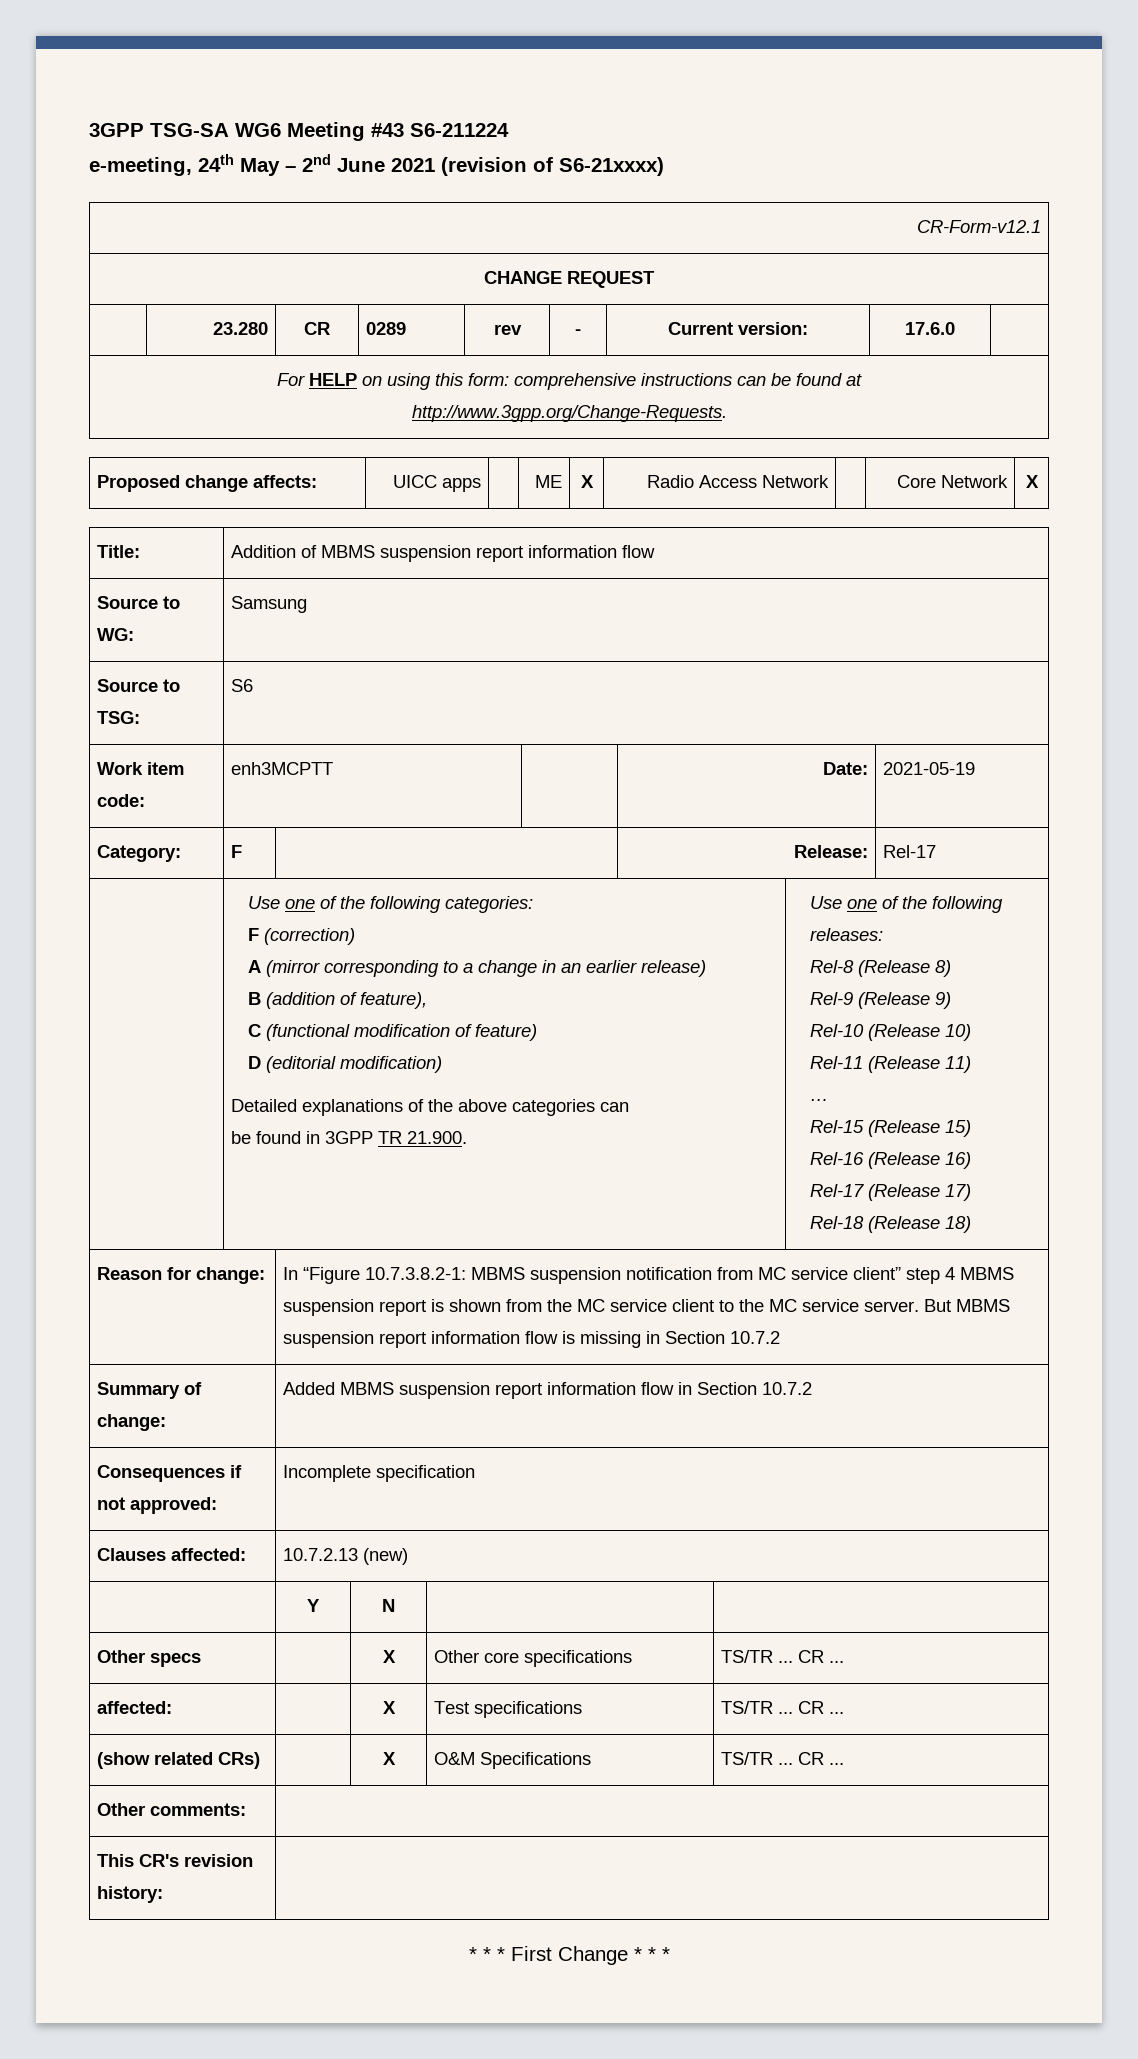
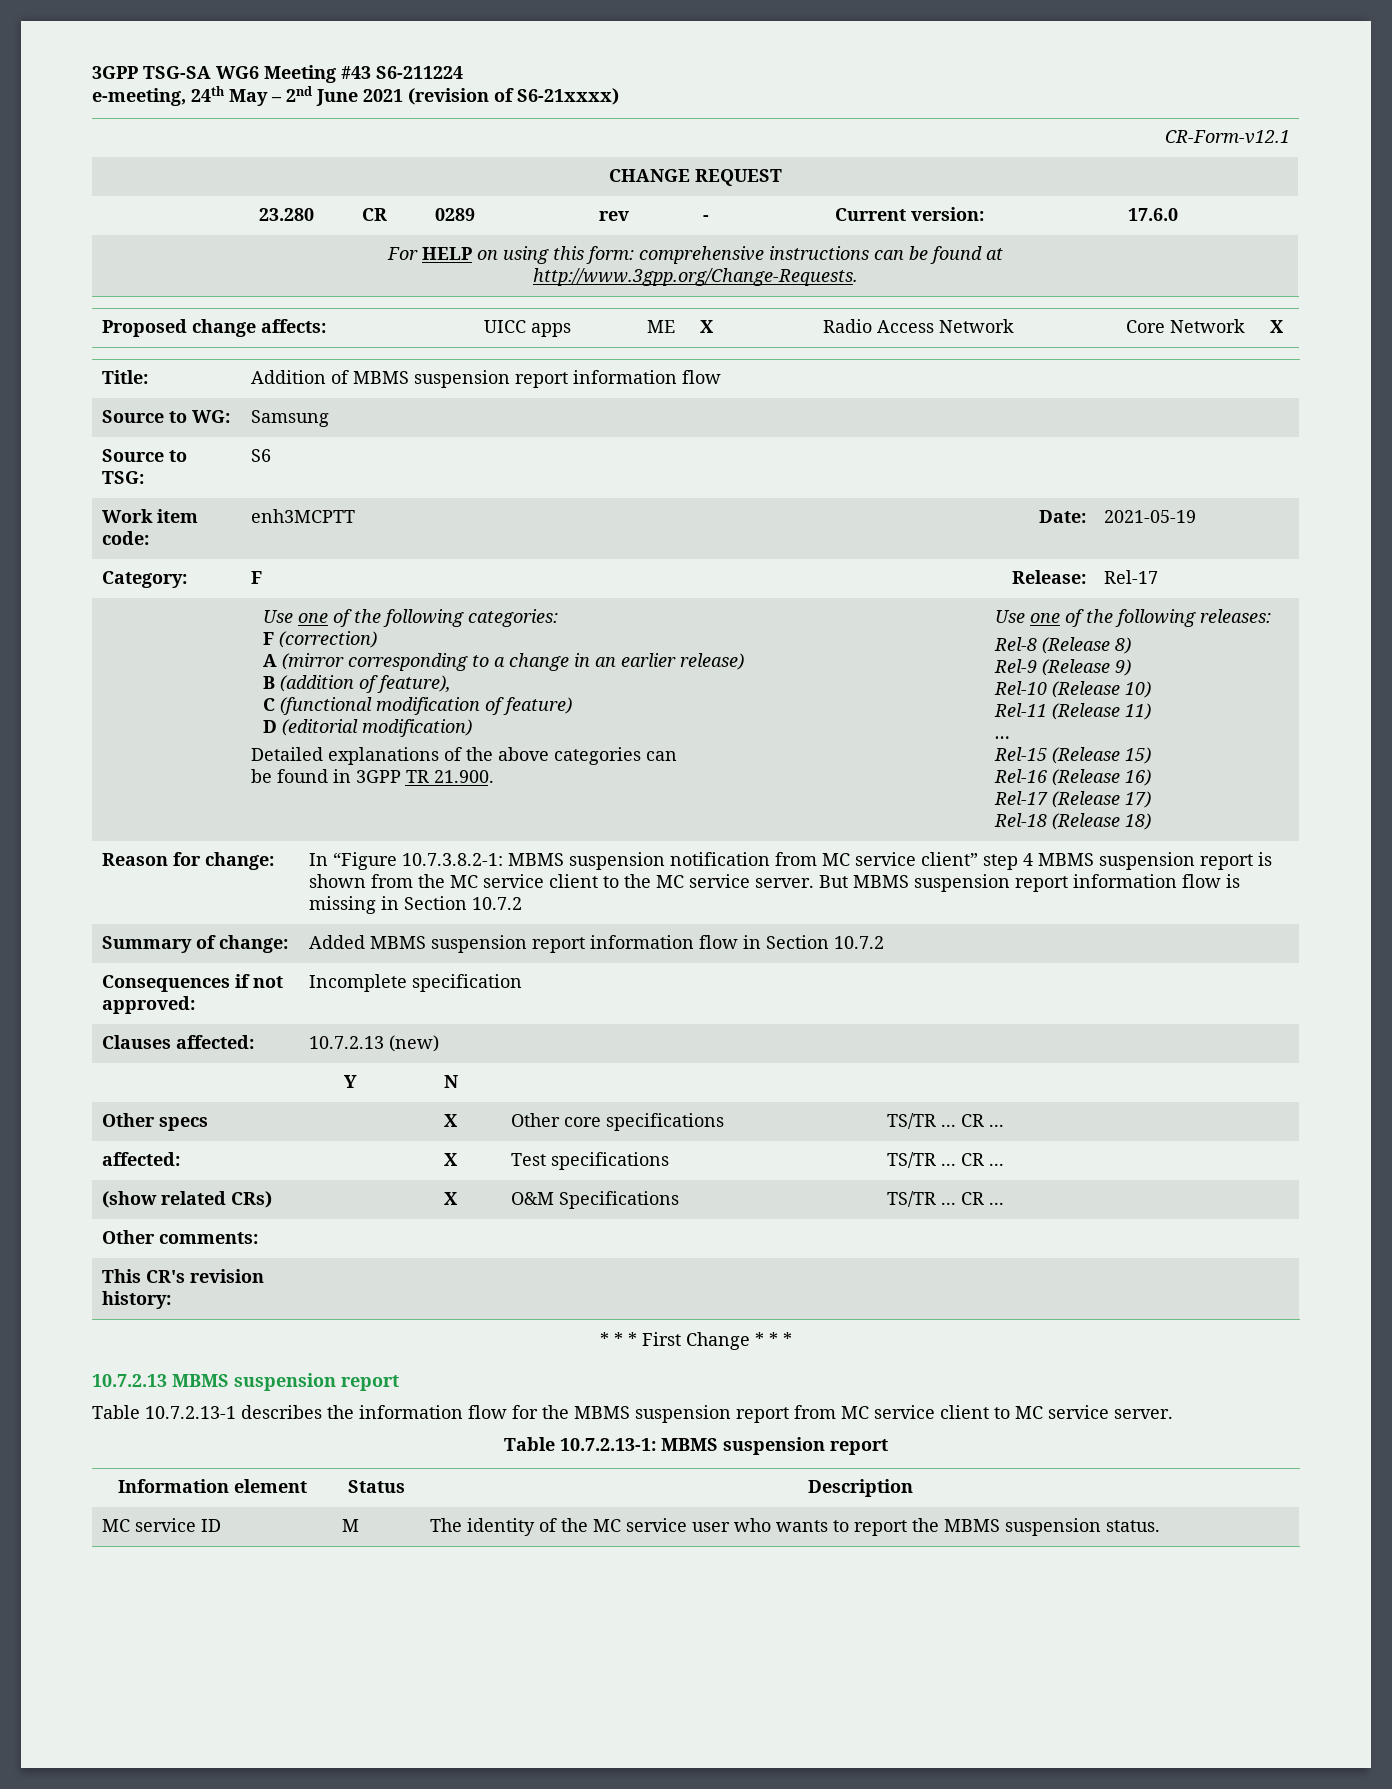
(670, 1954) none -> [92,1373,399,1391] [92,1405,1173,1423] [504,1437,888,1455] [118,1479,307,1493] [348,1480,405,1493] [807,1479,913,1497] [101,1518,221,1532] [341,1519,359,1532] [429,1518,1160,1536] // 10.7.2.13 MBMS suspension report // Table 10.7.2.13-1 describes the information flow for the MBMS suspension report from MC service client to MC service server. // Table 10.7.2.13-1: MBMS suspension report // Information element | Status | Description // MC service ID | M | The identity of the MC service user who wants to report the MBMS suspension status.

